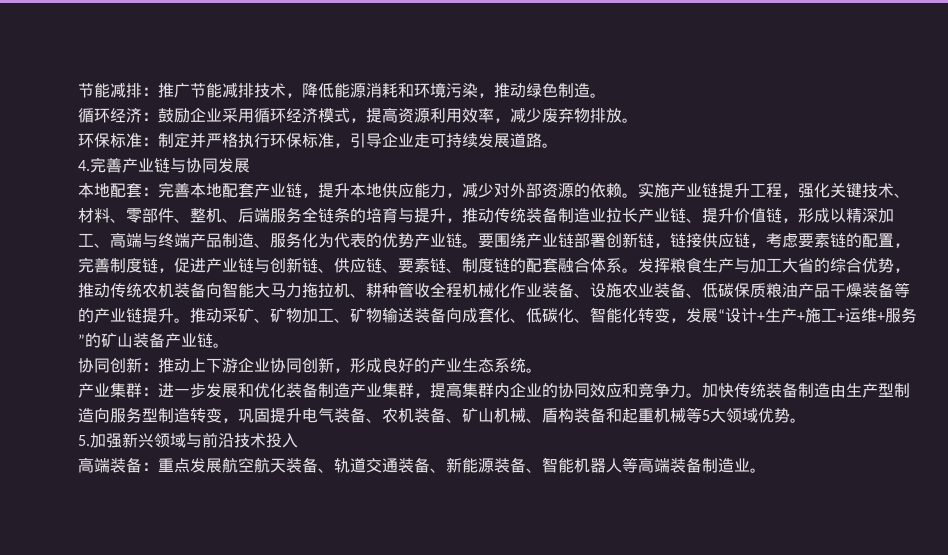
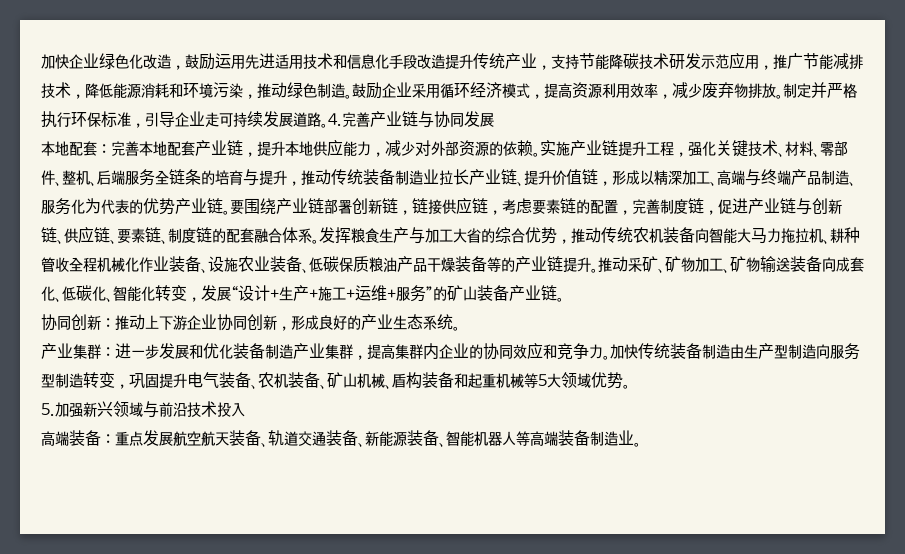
[78,83,158,98] 节能减排： -> [41,52,773,70] 加快企业绿色化改造，鼓励运用先进适用技术和信息化手段改造提升传统产业，支持节能降碳技术研发示范应用，
[78,108,158,123] // 循环经济： -> (352, 96) none
[78,133,158,148] // 环保标准： -> (783, 96) none
(558, 145) // -> (328, 125) none

